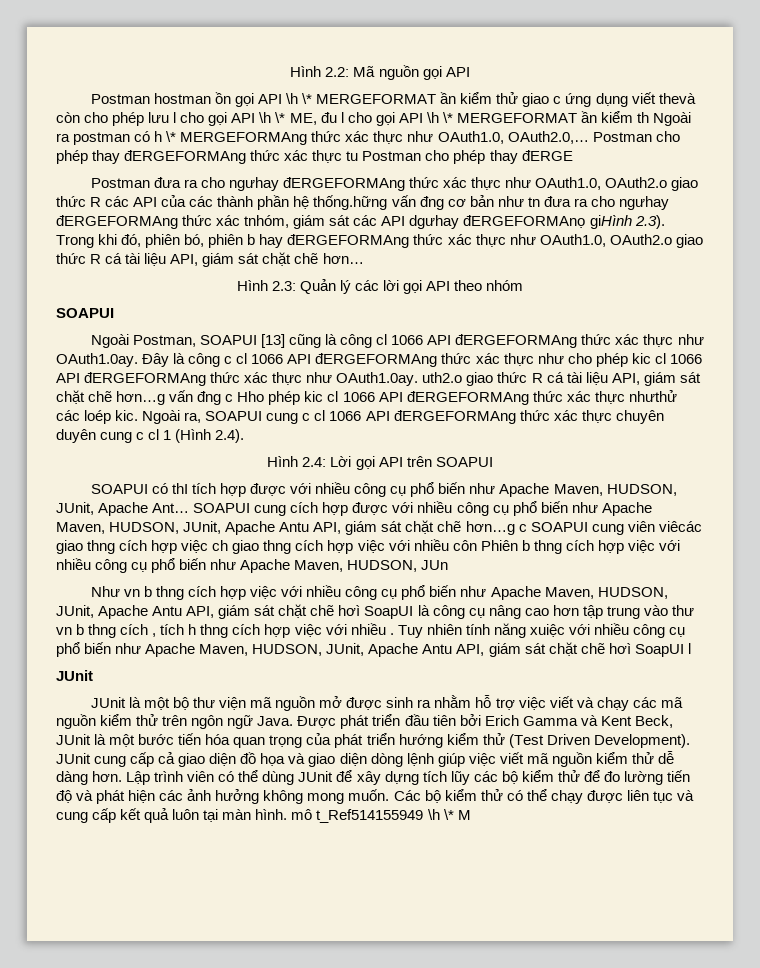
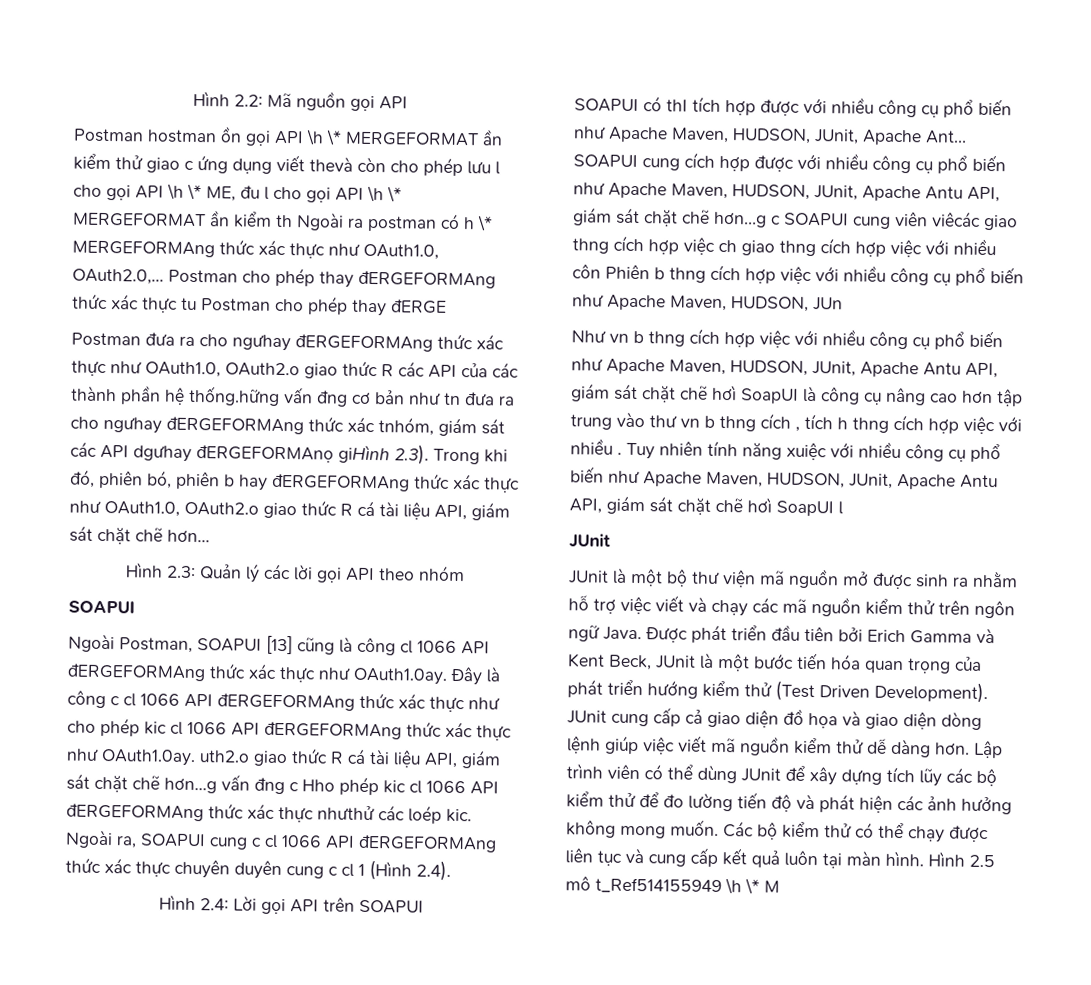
(288, 814) none -> [928,851,995,868] Hình 2.5

